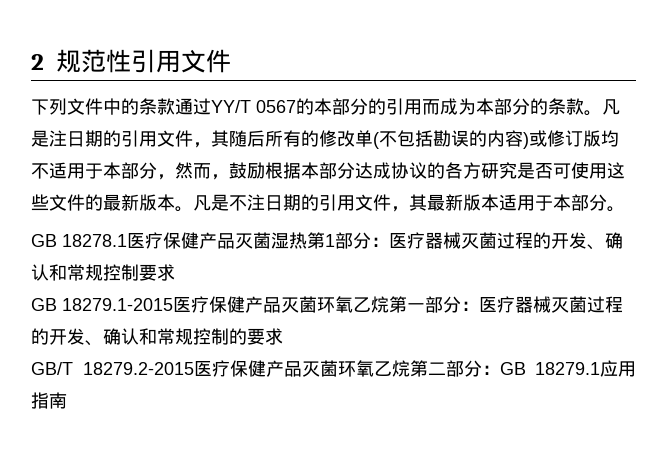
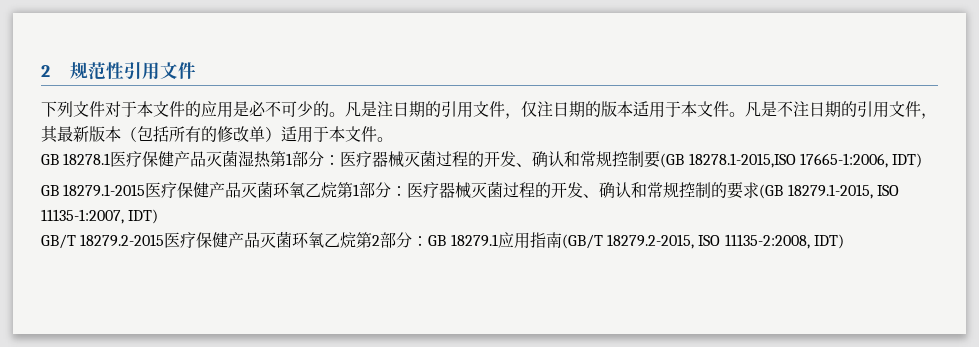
[103,98,584,115] 中的条款通过YY/T 0567的本部分的引用而成为本部分的条款 -> [105,101,329,118] 对于本文件的应用是必不可少的
[211,130,619,149] [31,162,625,180] [31,194,175,211] 其随后所有的修改单(不包括勘误的内容)或修订版均不适用于本部分，然而，鼓励根据本部分达成协议的各方研究是否可使用这些文件的最新版本 -> [521,101,729,118] 仅注日期的版本适用于本文件
[499,194,607,211] 适用于本部分 -> [121,126,377,143] （包括所有的修改单）适用于本文件
[157,264,175,281] 求 -> [660,153,923,168] (GB 18278.1-2015,ISO 17665-1:2006, IDT)
[407,303,425,311] 一 -> [353,184,360,196] 1
(283, 336) none -> [759,184,899,199] [41,209,159,224] (GB 18279.1-2015, ISO 11135-1:2007, IDT)
[427,362,446,375] 二 -> [372,235,381,246] 2
(67, 400) none -> [561,234,844,249] (GB/T 18279.2-2015, ISO 11135-2:2008, IDT)

